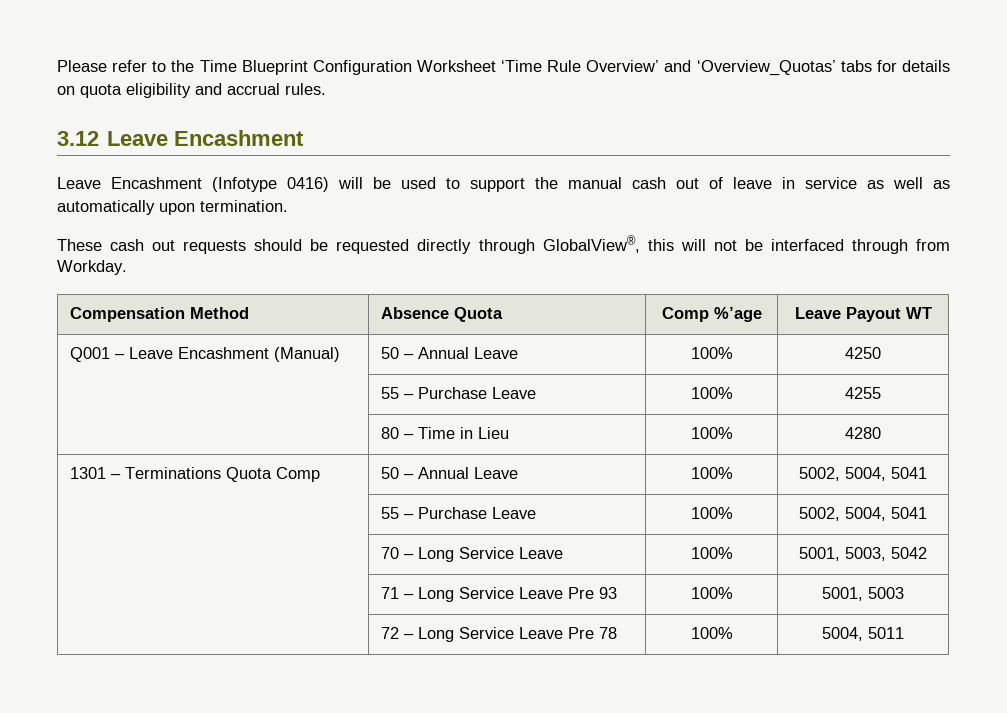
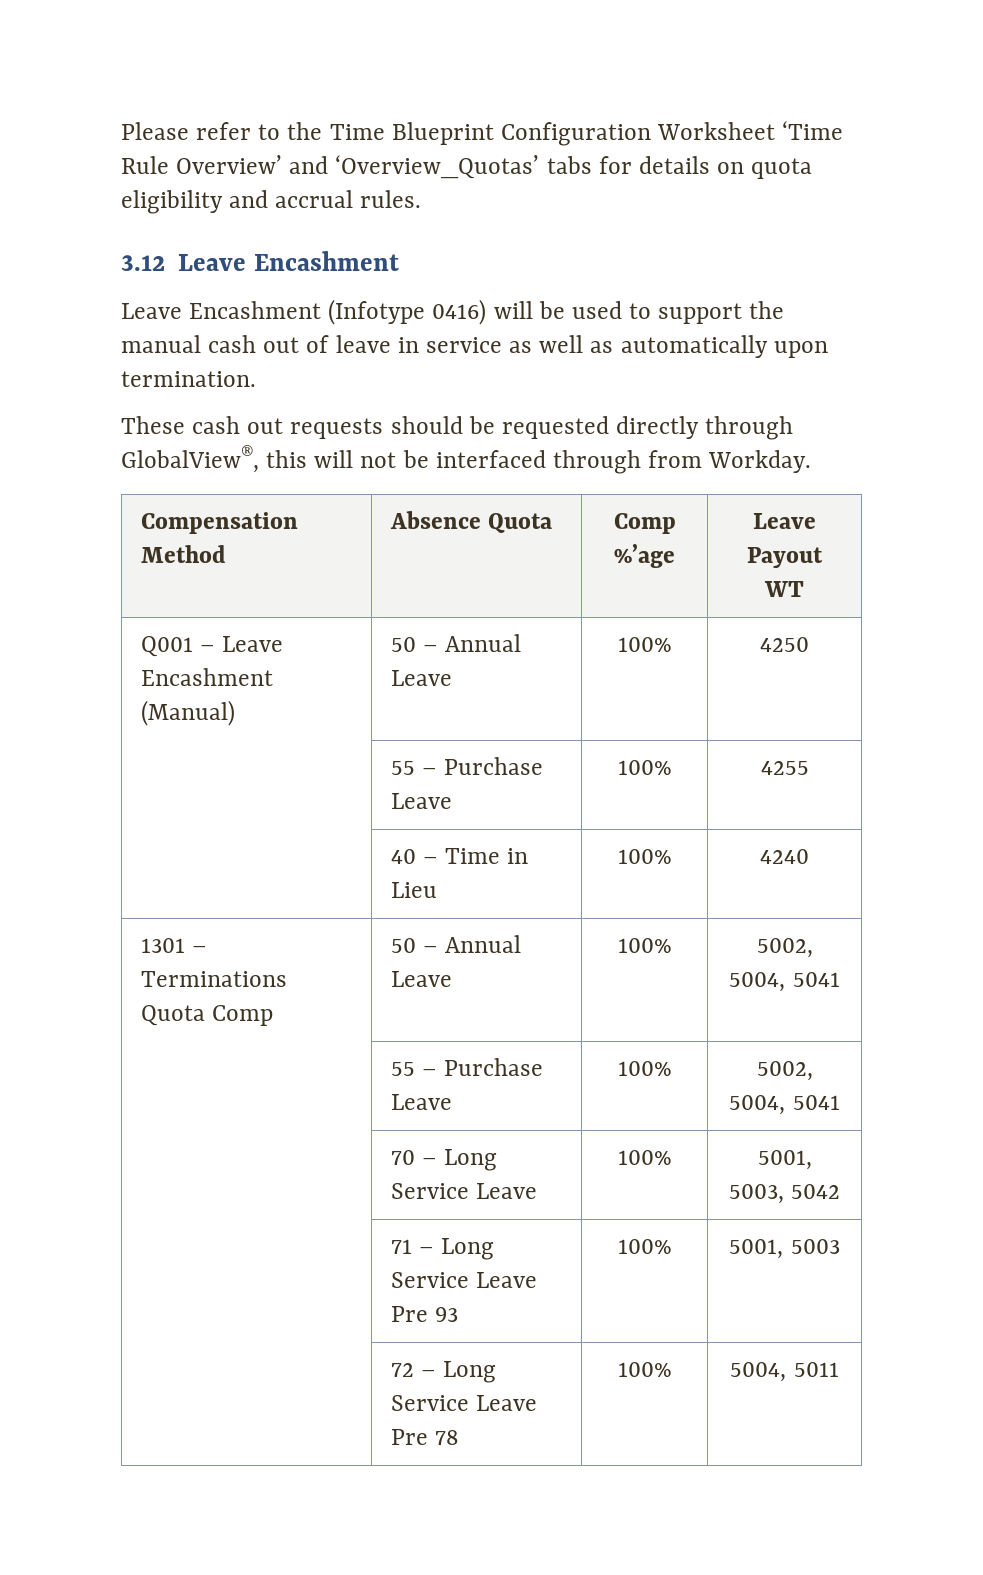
[380,427,399,439] 80 -> [390,849,416,864] 40
[845,427,881,439] 4280 -> [760,849,809,864] 4240

